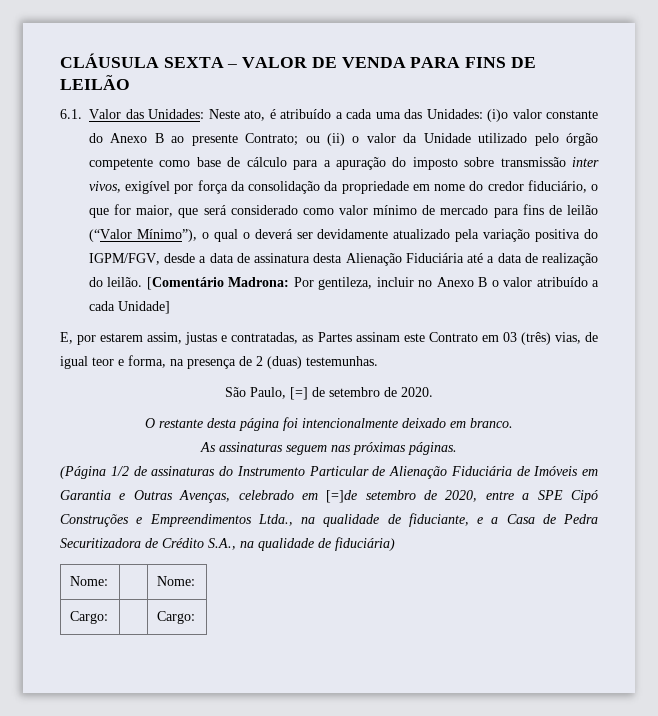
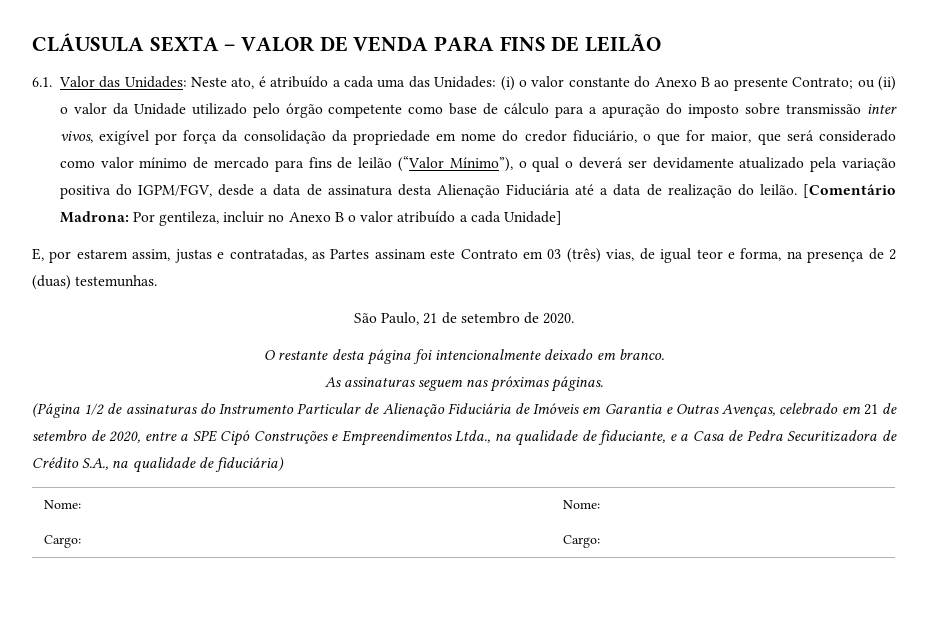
[487,109,508,122] (i)o -> [500,76,527,91] (i) o
[290,387,308,400] [=] -> [423,313,438,324] 21
[326,490,358,503] [=]de -> [863,403,898,415] 21 de

